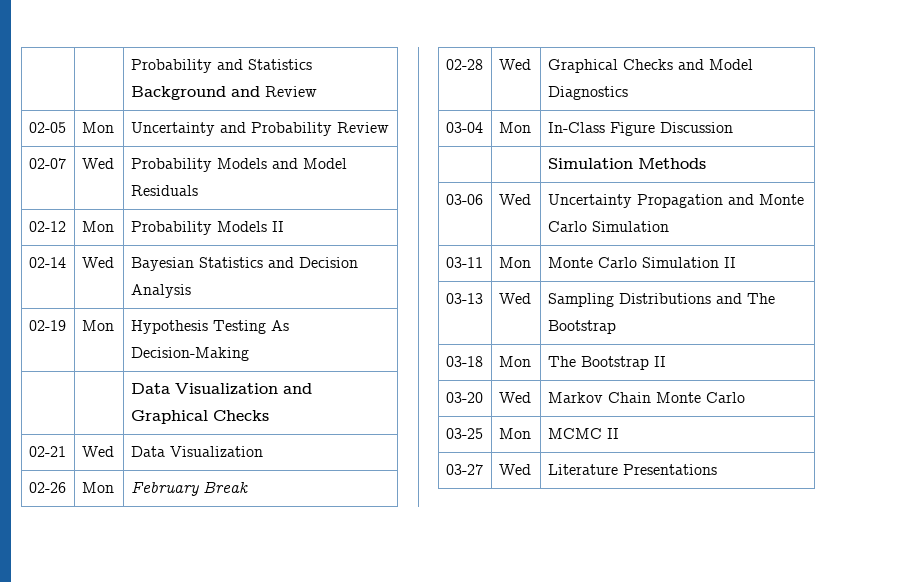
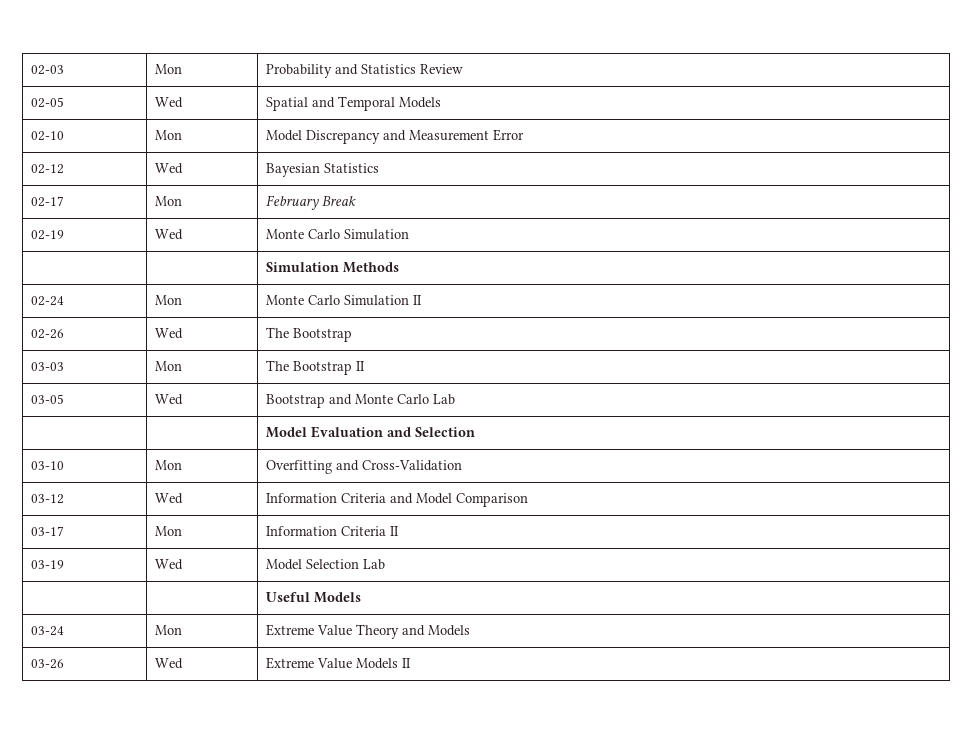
(130, 66) | -> [30,65,64,75] [154,64,182,74] 02-03 | Mon
[130,86,260,100] Background and -> (416, 69) none
[81,122,114,133] [130,122,389,136] [28,158,66,169] [81,158,114,169] [130,158,347,172] [130,185,198,196] [28,221,66,232] [81,221,114,232] [130,221,284,235] [28,257,66,268] [81,257,114,268] [130,257,358,271] [130,284,191,298] [28,320,66,331] [81,320,114,331] [130,320,289,334] [130,347,249,361] [130,383,312,395] [130,410,269,424] [28,446,66,457] [81,446,114,457] [130,446,263,457] [28,482,66,493] Mon | Uncertainty and Probability Review // 02-07 | Wed | Probability Models and Model Residuals // 02-12 | Mon | Probability Models II // 02-14 | Wed | Bayesian Statistics and Decision Analysis // 02-19 | Mon | Hypothesis Testing As Decision-Making // | | Data Visualization and Graphical Checks // 02-21 | Wed | Data Visualization // 02-26 -> [154,97,183,108] [265,96,441,111] [30,131,64,141] [154,130,182,140] [265,129,524,144] [30,164,64,174] [154,163,183,174] [265,163,379,177] [30,196,64,207] Wed | Spatial and Temporal Models // 02-10 | Mon | Model Discrepancy and Measurement Error // 02-12 | Wed | Bayesian Statistics // 02-17
[445,59,483,70] [498,59,531,70] [547,59,753,73] [547,86,628,100] [445,122,483,133] [498,122,531,133] [547,122,733,136] [547,158,706,169] [445,194,483,205] [498,194,531,205] [547,194,804,208] [547,221,669,232] [445,257,483,268] 02-28 | Wed | Graphical Checks and Model Diagnostics // 03-04 | Mon | In-Class Figure Discussion // | | Simulation Methods // 03-06 | Wed | Uncertainty Propagation and Monte Carlo Simulation // 03-11 -> [30,230,64,240] [154,229,183,240] [265,229,409,240] [265,262,399,273] [30,296,64,306] 02-19 | Wed | Monte Carlo Simulation // | | Simulation Methods // 02-24
[445,293,483,304] [498,293,531,304] [547,293,742,307] 03-13 | Wed | Sampling Distributions and -> [30,329,64,339] [154,328,183,339] 02-26 | Wed |
[445,356,483,367] 03-18 -> [30,362,64,371] 03-03
[445,392,483,403] [498,392,531,403] [547,392,745,403] [445,428,483,439] [498,428,531,439] [547,428,619,439] [445,464,483,475] [498,464,531,475] [547,464,717,475] 03-20 | Wed | Markov Chain Monte Carlo // 03-25 | Mon | MCMC II // 03-27 | Wed | Literature Presentations -> [30,394,64,404] [154,394,183,405] [265,394,455,408] [265,426,475,438] [30,461,64,470] [154,460,182,470] [265,460,462,474] [30,494,64,504] [154,493,183,504] [265,493,528,507] [30,526,64,536] [154,526,182,536] [265,526,399,536] [30,560,64,569] [154,559,183,570] [265,559,385,570] [265,592,361,603] [30,626,64,636] [154,625,182,635] [265,624,470,639] [30,659,64,669] [154,658,183,669] [265,657,411,669] 03-05 | Wed | Bootstrap and Monte Carlo Lab // | | Model Evaluation and Selection // 03-10 | Mon | Overfitting and Cross-Validation // 03-12 | Wed | Information Criteria and Model Comparison // 03-17 | Mon | Information Criteria II // 03-19 | Wed | Model Selection Lab // | | Useful Models // 03-24 | Mon | Extreme Value Theory and Models // 03-26 | Wed | Extreme Value Models II

